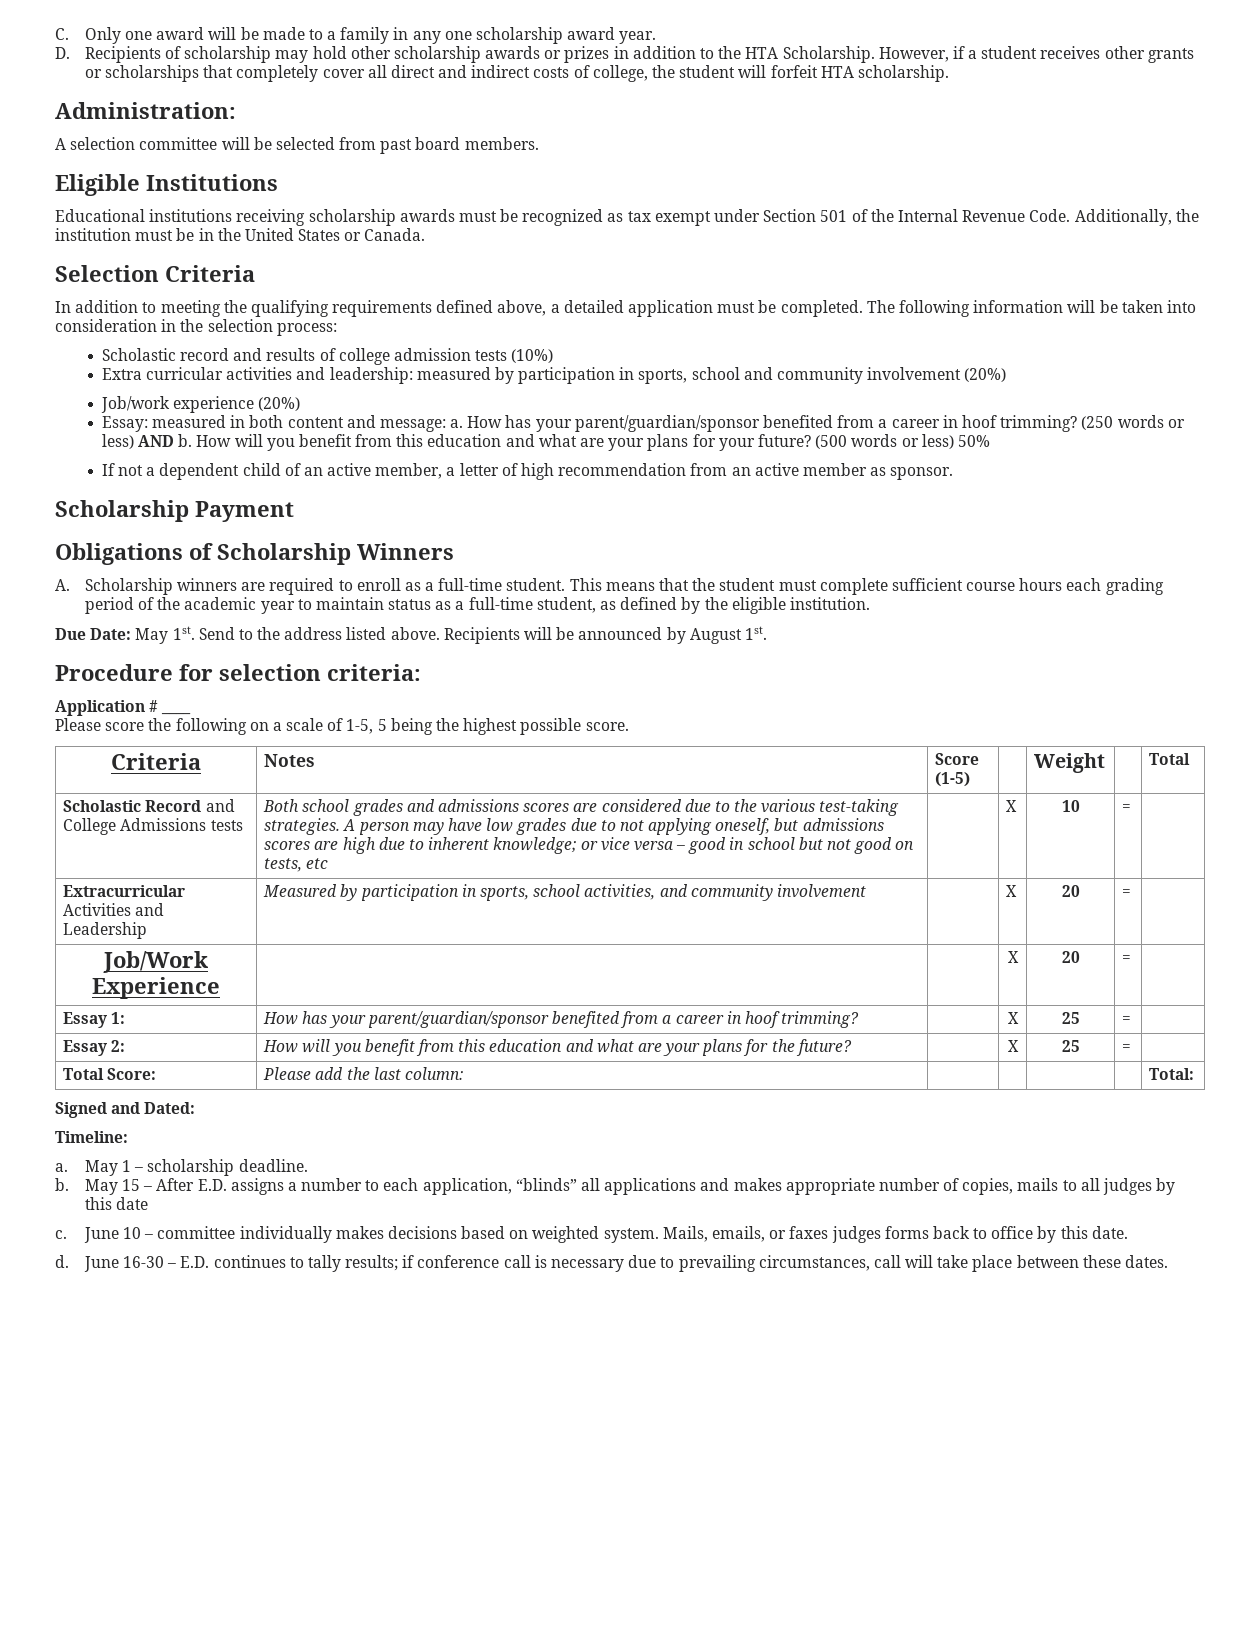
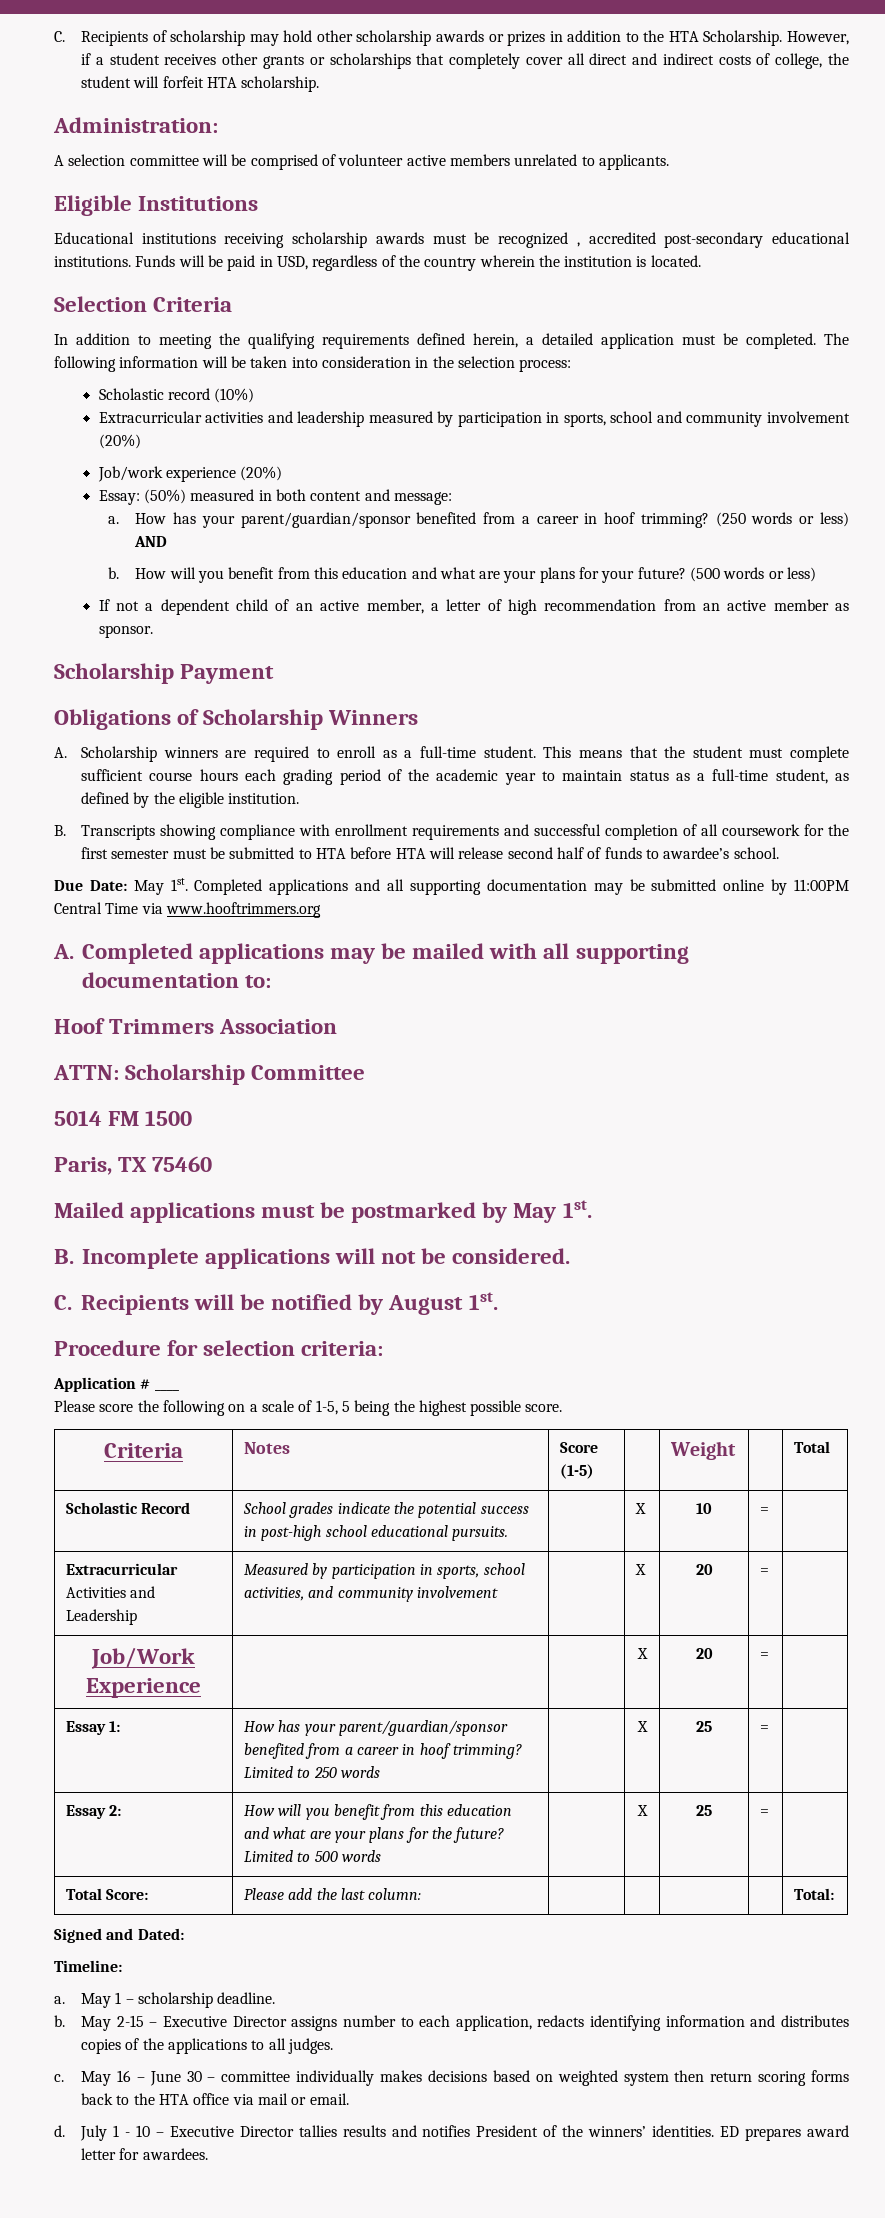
[55,27,657,44] [55,47,70,59] C. Only one award will be made to a family in any one scholarship award year. // D. -> [54,31,65,42] C.
[275,137,539,154] selected from past board members. -> [250,154,669,170] comprised of volunteer active members unrelated to applicants.
[607,209,1199,226] [55,228,426,241] as tax exempt under Section 501 of the Internal Revenue Code. Additionally, the institution must be in the United States or Canada. -> [576,232,851,248] [54,255,701,271] , accredited post-secondary educational institutions. Funds will be paid in USD, regardless of the country wherein the institution is located.
[497,300,547,316] above, -> [473,333,518,348] herein,
[233,348,508,365] and results of college admission tests -> (211, 394) none
[101,367,224,380] Extra curricular -> [98,411,202,423] Extracurricular
[329,367,413,384] leadership: -> [297,411,365,427] leadership
(148, 424) none -> [144,489,187,504] (50%)
(446, 425) none -> (452, 498) //
(175, 441) none -> (168, 541) //
[957,435,990,447] 50% -> (817, 574) none
[55,626,440,644] Due Date: May 1st. Send to the address listed above. -> [54,824,850,840] [81,847,779,859] [54,878,850,895] [54,902,321,918] [53,943,689,964] [82,972,272,988] [54,1018,338,1034] [53,1064,366,1085] [54,1110,193,1126] [54,1156,213,1175] [54,1200,592,1223] [54,1248,571,1269] [54,1295,72,1310] B. Transcripts showing compliance with enrollment requirements and successful completion of all coursework for the first semester must be submitted to HTA before HTA will release second half of funds to awardee’s school. // Due Date: May 1st. Completed applications and all supporting documentation may be submitted online by 11:00PM Central Time via www.hooftrimmers.org // A. Completed applications may be mailed with all supporting documentation to: // Hoof Trimmers Association // ATTN: Scholarship Committee // 5014 FM 1500 // Paris, TX 75460 // Mailed applications must be postmarked by May 1st. // B. Incomplete applications will not be considered. // C.
[578,627,663,640] announced -> [271,1294,353,1310] notified
[205,799,235,812] [63,818,243,835] [263,799,900,816] [264,818,884,835] [264,837,915,854] [264,858,329,872] and College Admissions tests | Both school grades and admissions scores are considered due to the various test-taking strategies. A person may have low grades due to not applying oneself, but admissions scores are high due to inherent knowledge; or vice versa – good in school but not good on tests, etc -> [243,1502,529,1518] [244,1525,509,1541] | School grades indicate the potential success in post-high school educational pursuits.
(860, 1019) none -> [244,1766,381,1778] Limited to 250 words
(852, 1047) none -> [244,1850,382,1862] Limited to 500 words
[121,1178,1176,1195] [84,1197,148,1210] [55,1227,141,1243] 15 – After E.D. assigns a number to each application, “blinds” all applications and makes appropriate number of copies, mails to all judges by this date // c. June 10 -> [116,2015,849,2031] [81,2038,334,2054] [54,2070,202,2086] 2-15 – Executive Director assigns number to each application, redacts identifying information and distributes copies of the applications to all judges. // c. May 16 – June 30
[603,1226,1128,1243] [55,1255,1169,1272] system. Mails, emails, or faxes judges forms back to office by this date. // d. June 16-30 – E.D. continues to tally results; if conference call is necessary due to prevailing circumstances, call will take place between these dates. -> [623,2070,849,2086] [81,2093,349,2105] [54,2125,849,2141] [81,2148,208,2160] system then return scoring forms back to the HTA office via mail or email. // d. July 1 - 10 – Executive Director tallies results and notifies President of the winners’ identities. ED prepares award letter for awardees.

